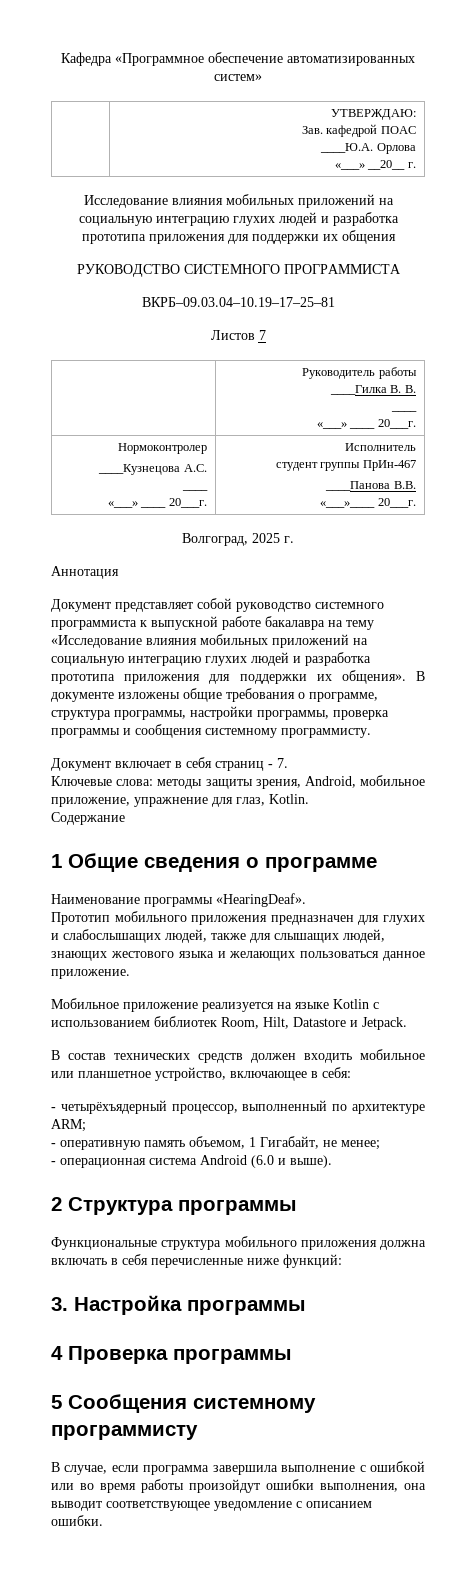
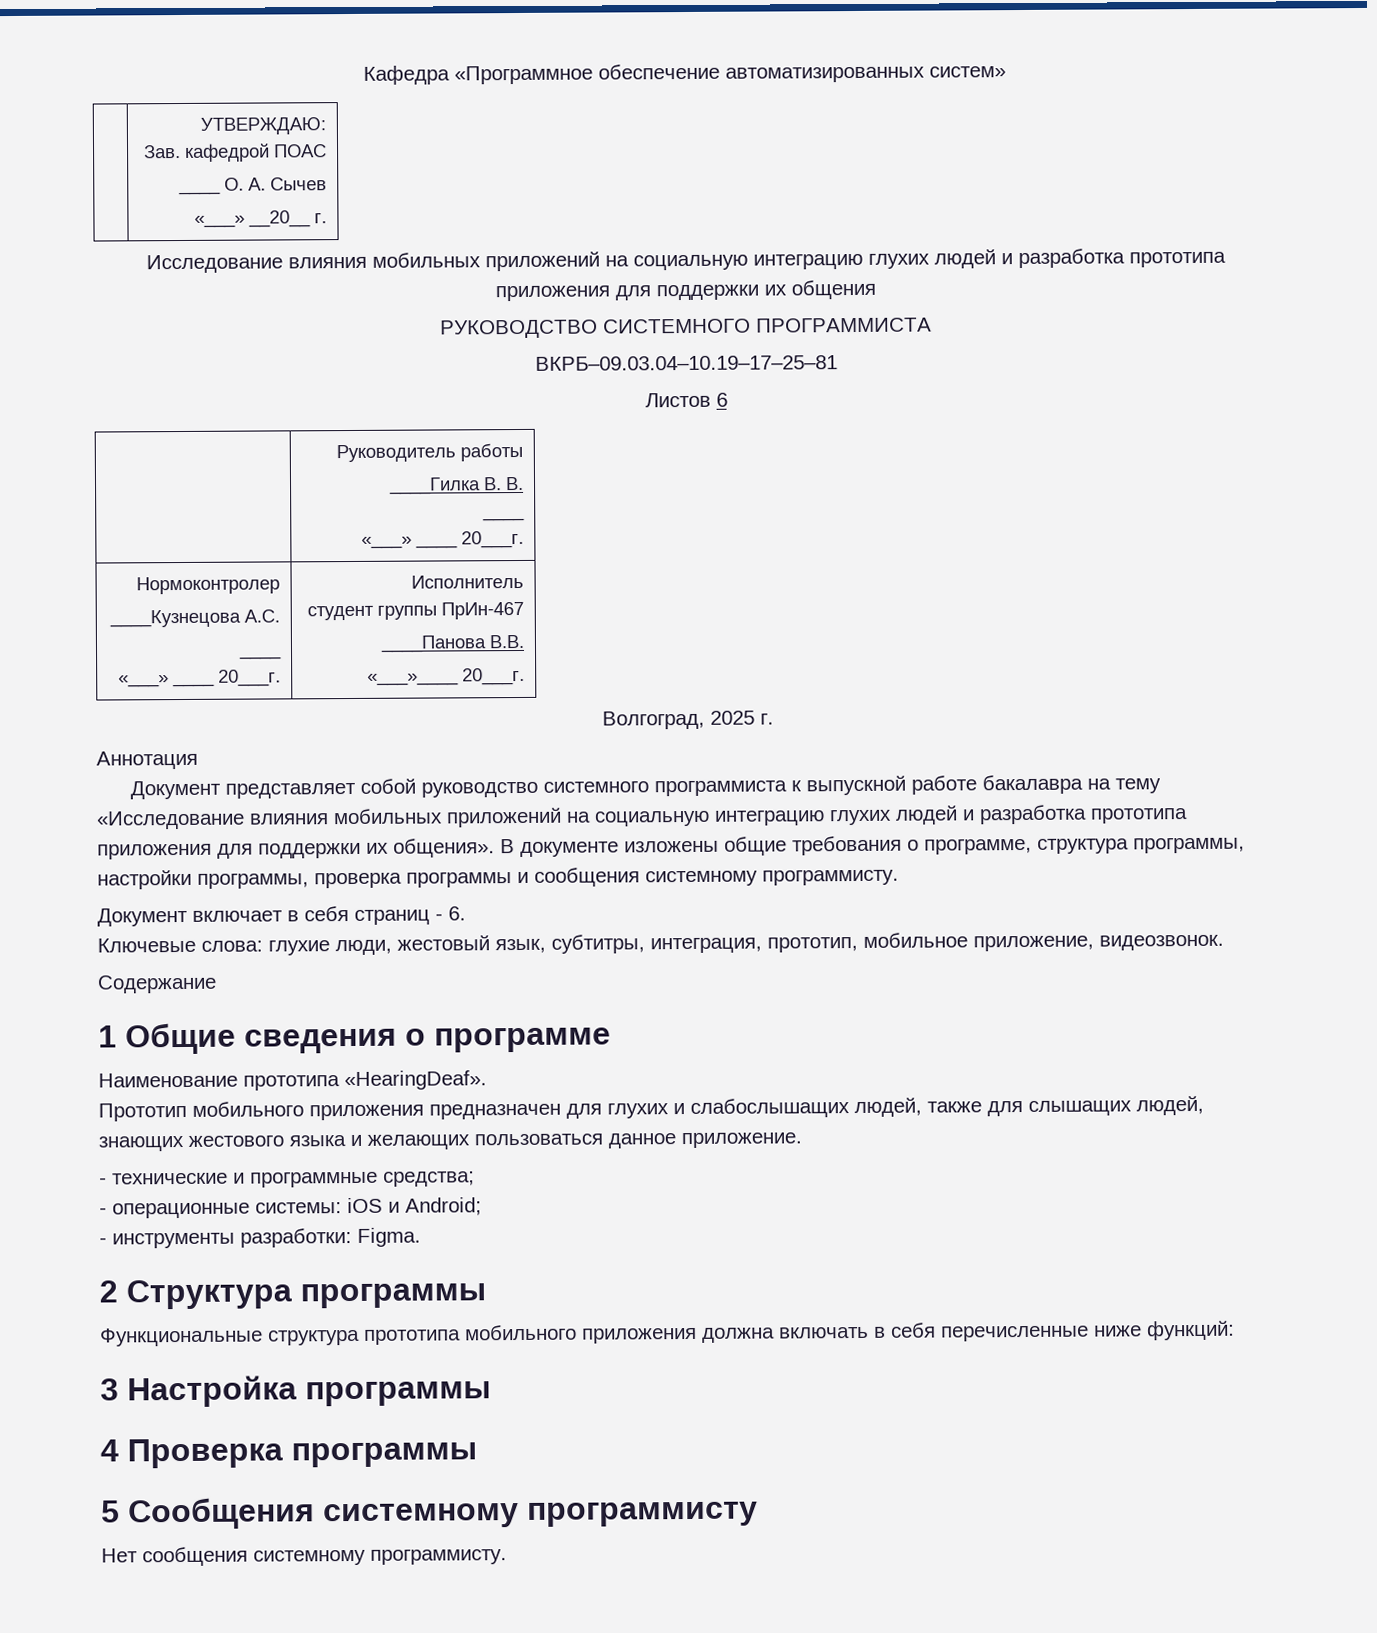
[320,143,416,154] ____Ю.А. Орлова -> [178,177,328,196] ____ О. А. Сычев
[258,330,266,340] 7 -> [715,392,728,407] 6
[277,758,288,768] 7. -> [448,906,466,921] 6.
[157,775,425,789] [51,794,309,807] методы защиты зрения, Android, мобильное приложение, упражнение для глаз, Kotlin. -> [268,932,1224,956] глухие люди, жестовый язык, субтитры, интеграция, прототип, мобильное приложение, видеозвонок.
[144,897,213,907] программы -> [243,1075,340,1091] прототипа
[51,998,379,1012] [51,1016,407,1030] [51,1049,425,1063] [51,1067,351,1081] [51,1100,425,1114] [51,1119,86,1132] [51,1136,380,1150] [51,1155,332,1168] Мобильное приложение реализуется на языке Kotlin с использованием библиотек Room, Hilt, Datastore и Jetpack. // В состав технических средств должен входить мобильное или планшетное устройство, включающее в себя: // - четырёхъядерный процессор, выполненный по архитектуре ARM; // - оперативную память объемом, 1 Гигабайт, не менее; // - операционная система Android (6.0 и выше). -> [99,1171,475,1188] [99,1197,482,1219] [99,1227,421,1249] - технические и программные средства; // - операционные системы: iOS и Android; // - инструменты разработки: Figma.
(222, 1245) none -> [364,1329,461,1345] прототипа
[51,1297,68,1311] 3. -> [100,1378,119,1401] 3
[51,1461,425,1475] [51,1479,426,1493] [51,1501,372,1511] [51,1515,103,1526] В случае, если программа завершила выполнение с ошибкой или во время работы произойдут ошибки выполнения, она выводит соответствующее уведомление с описанием ошибки. -> [101,1546,507,1567] Нет сообщения системному программисту.

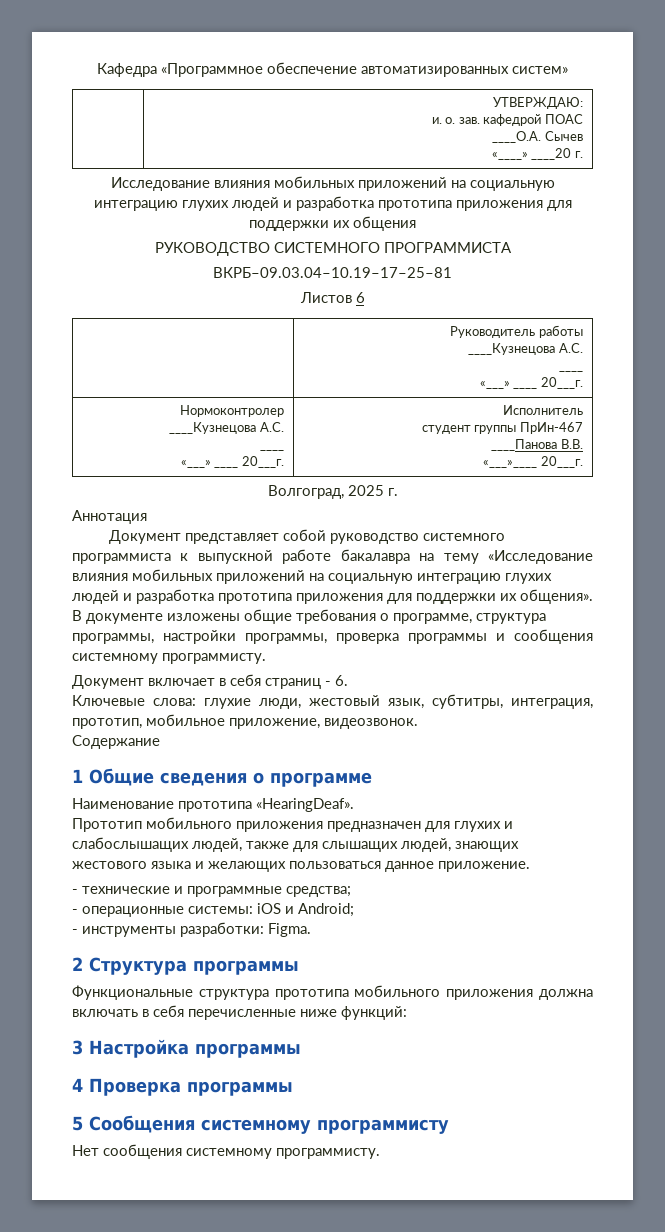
[144,144,182,159] Зав. -> [431,117,480,124] и. о. зав.
[178,177,267,196] ____ О. А. -> [492,131,542,143] ____О.А.
[194,210,312,228] «___» __20__ -> [491,148,572,160] «____» ____20
[388,476,525,495] ____Гилка В. В. -> [468,343,583,355] ____Кузнецова А.С.

